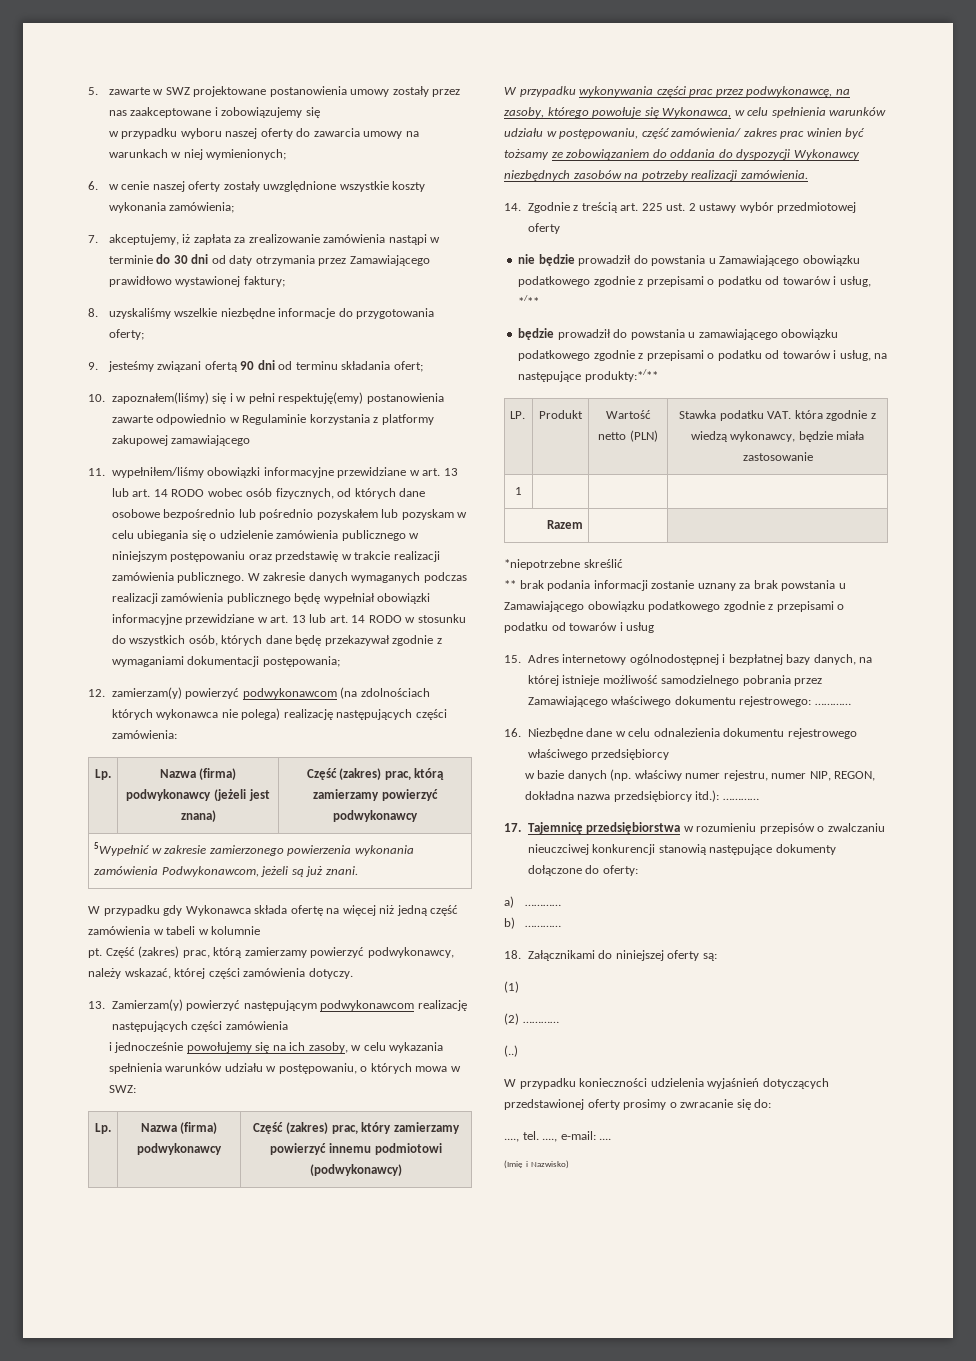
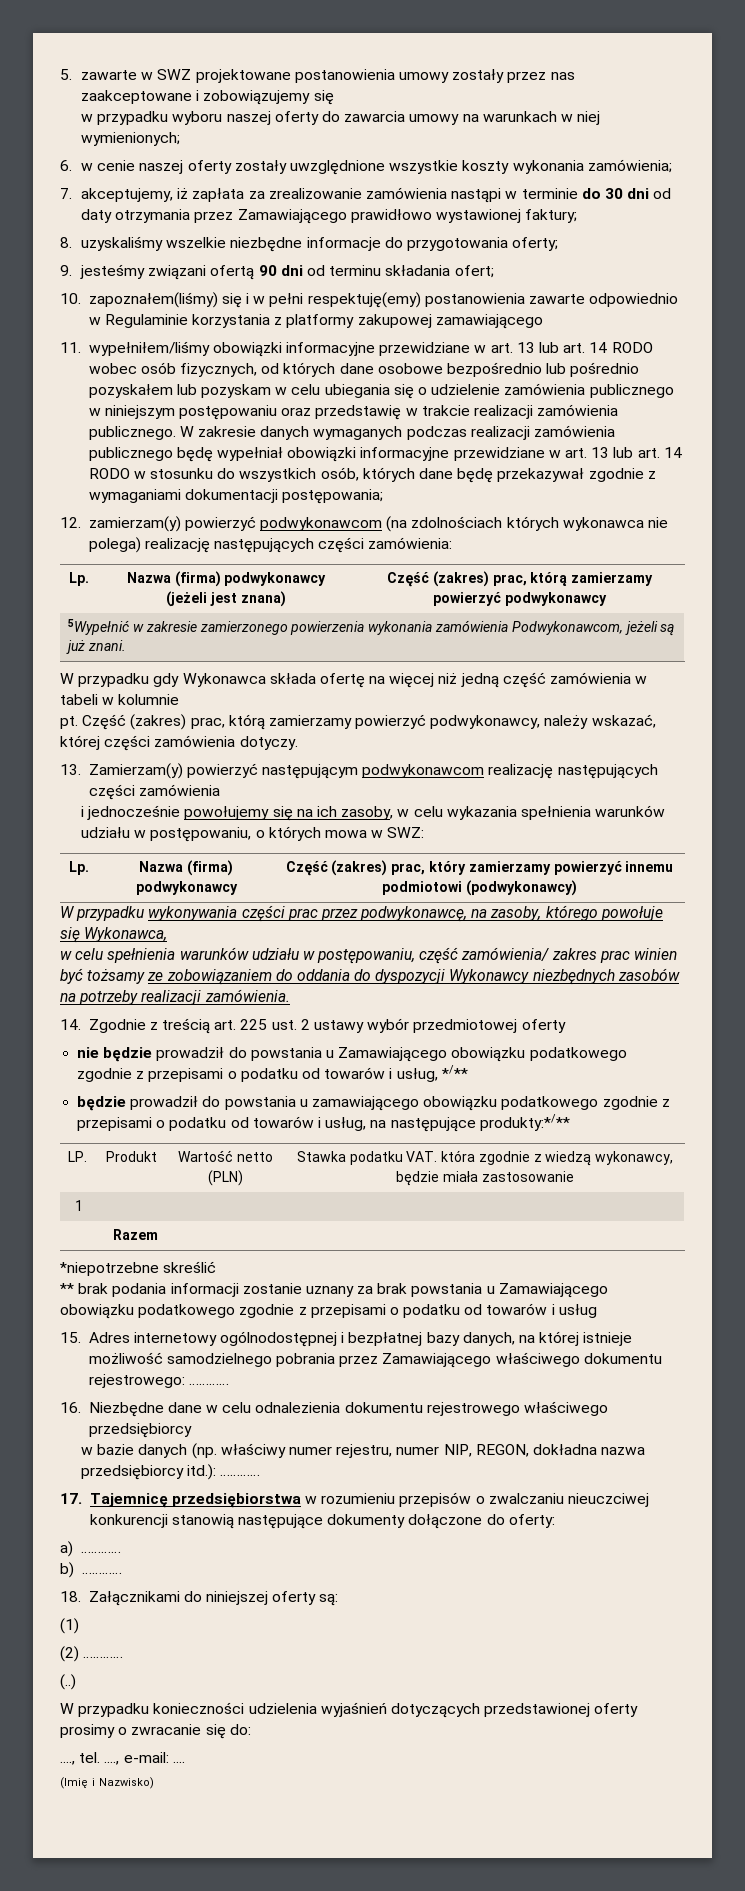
(732, 112) none -> (168, 934) //

